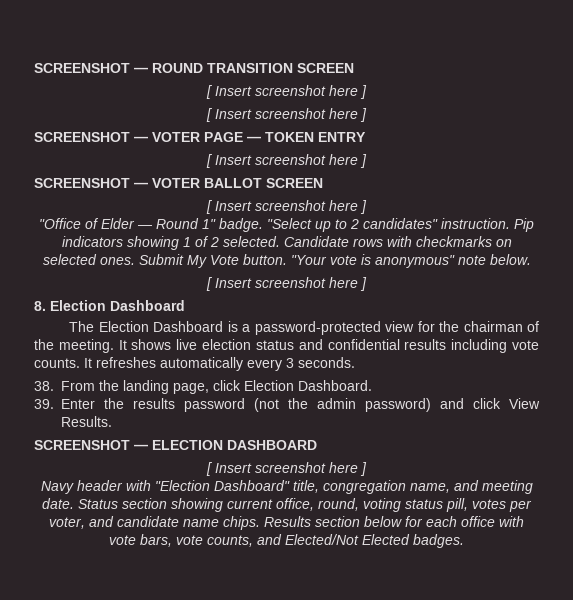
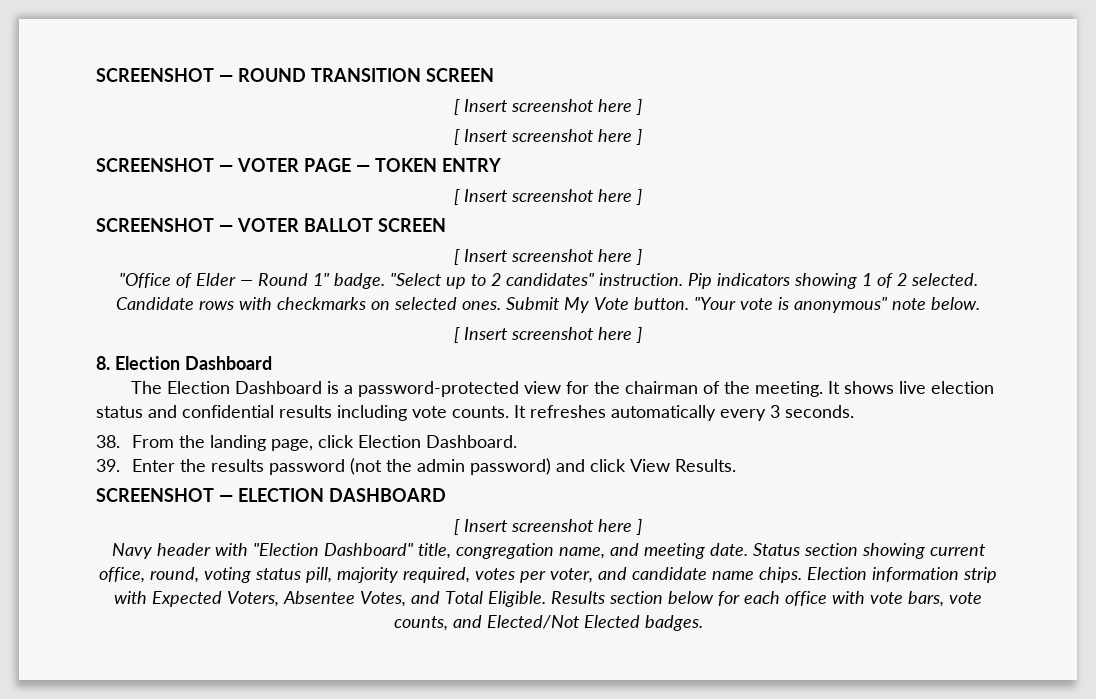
(468, 505) none -> [337,567,470,583] majority required,
(260, 523) none -> [807,567,997,583] [114,591,546,607] Election information strip with Expected Voters, Absentee Votes, and Total Eligible.

